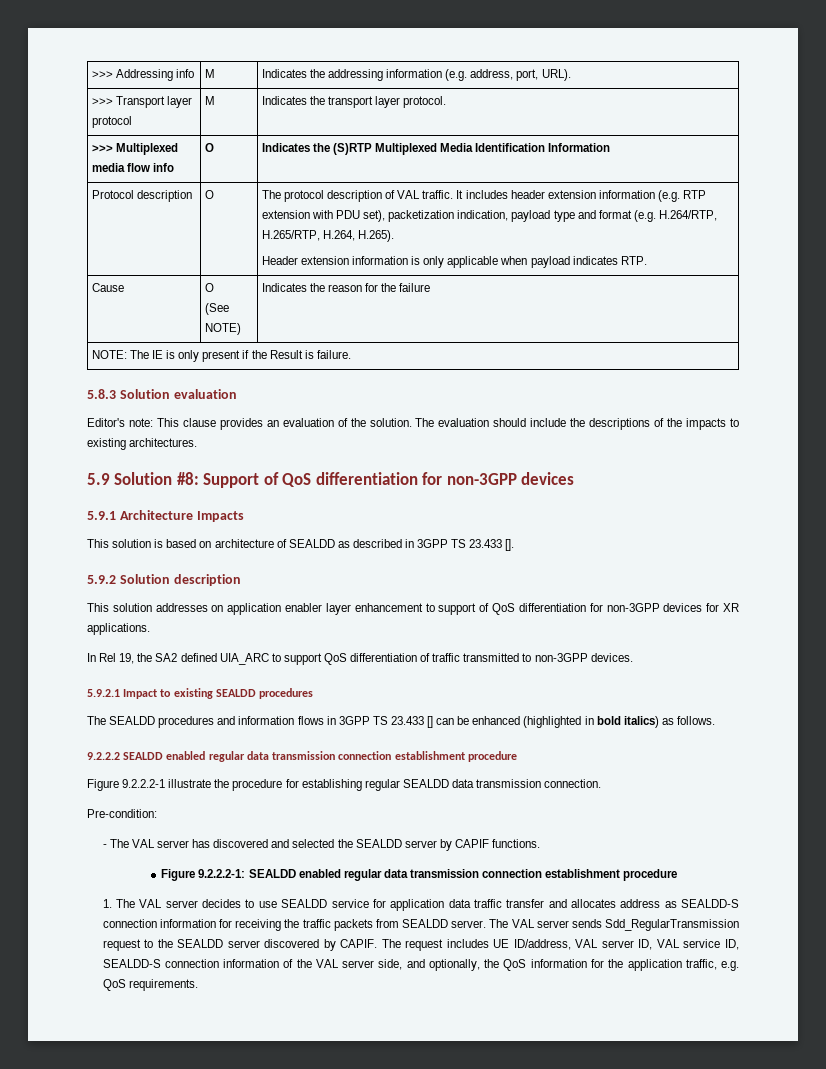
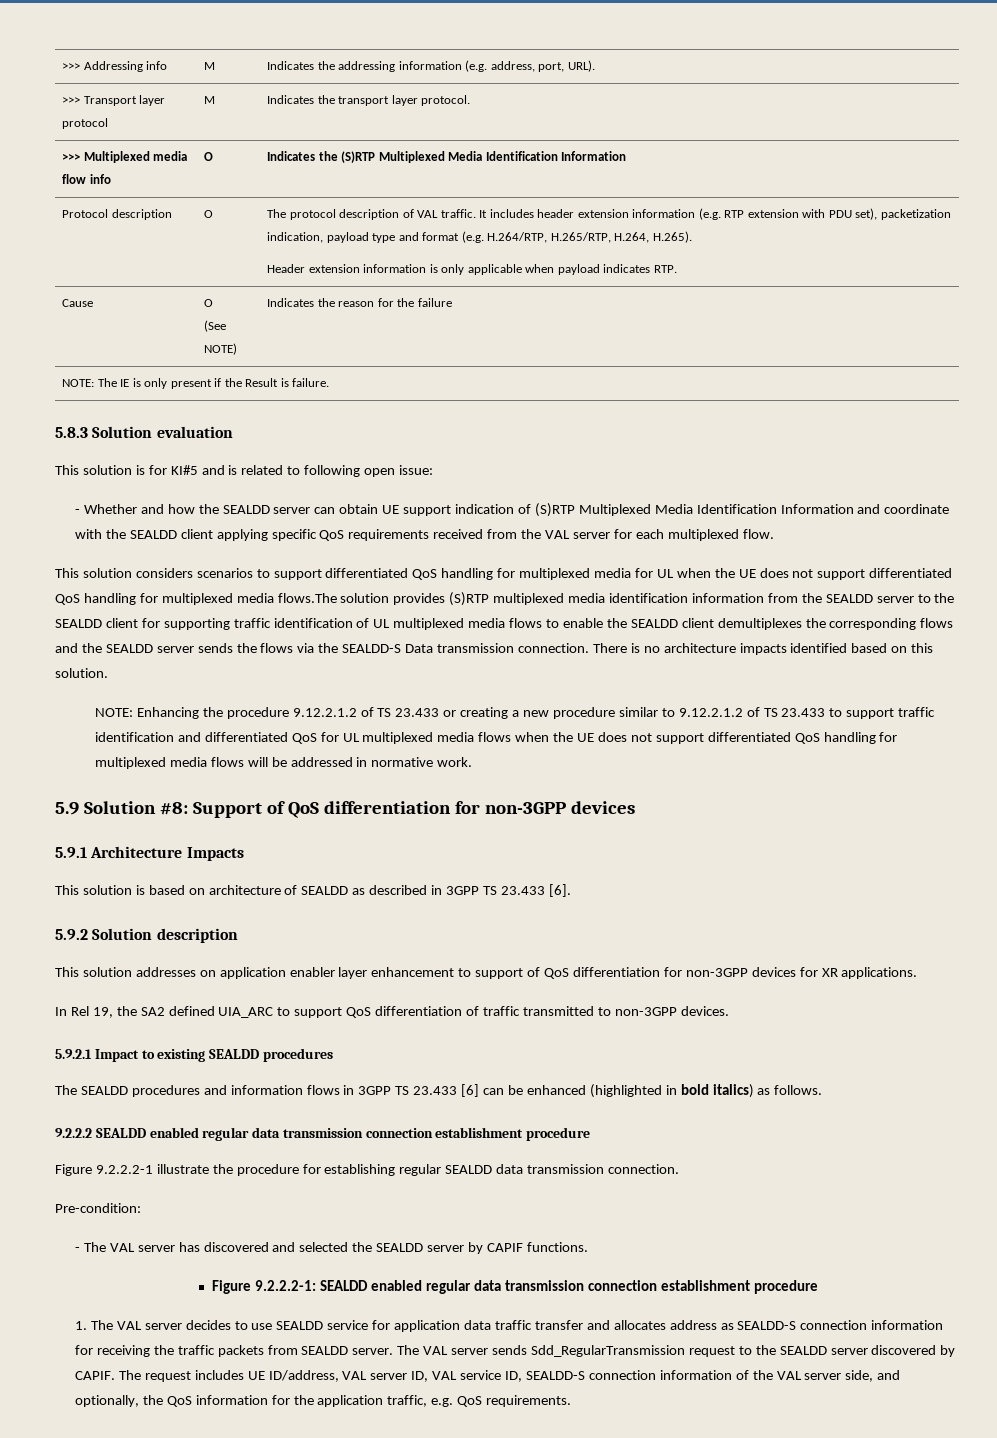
[87,418,740,430] [87,438,198,450] Editor's note: This clause provides an evaluation of the solution. The evaluation should include the descriptions of the impacts to existing architectures. -> [55,465,434,477] [74,503,950,517] [74,529,774,541] [55,568,953,580] [55,592,955,606] [55,618,954,630] [55,643,934,655] [55,668,108,678] [94,707,936,719] [94,732,898,744] [94,757,473,769] This solution is for KI#5 and is related to following open issue: // - Whether and how the SEALDD server can obtain UE support indication of (S)RTP Multiplexed Media Identification Information and coordinate with the SEALDD client applying specific QoS requirements received from the VAL server for each multiplexed flow. // This solution considers scenarios to support differentiated QoS handling for multiplexed media for UL when the UE does not support differentiated QoS handling for multiplexed media flows.The solution provides (S)RTP multiplexed media identification information from the SEALDD server to the SEALDD client for supporting traffic identification of UL multiplexed media flows to enable the SEALDD client demultiplexes the corresponding flows and the SEALDD server sends the flows via the SEALDD-S Data transmission connection. There is no architecture impacts identified based on this solution. // NOTE: Enhancing the procedure 9.12.2.1.2 of TS 23.433 or creating a new procedure similar to 9.12.2.1.2 of TS 23.433 to support traffic identification and differentiated QoS for UL multiplexed media flows when the UE does not support differentiated QoS handling for multiplexed media flows will be addressed in normative work.
[505,539,515,551] []. -> [548,884,571,897] [6].
[427,716,434,728] [] -> [461,1084,480,1097] [6]

